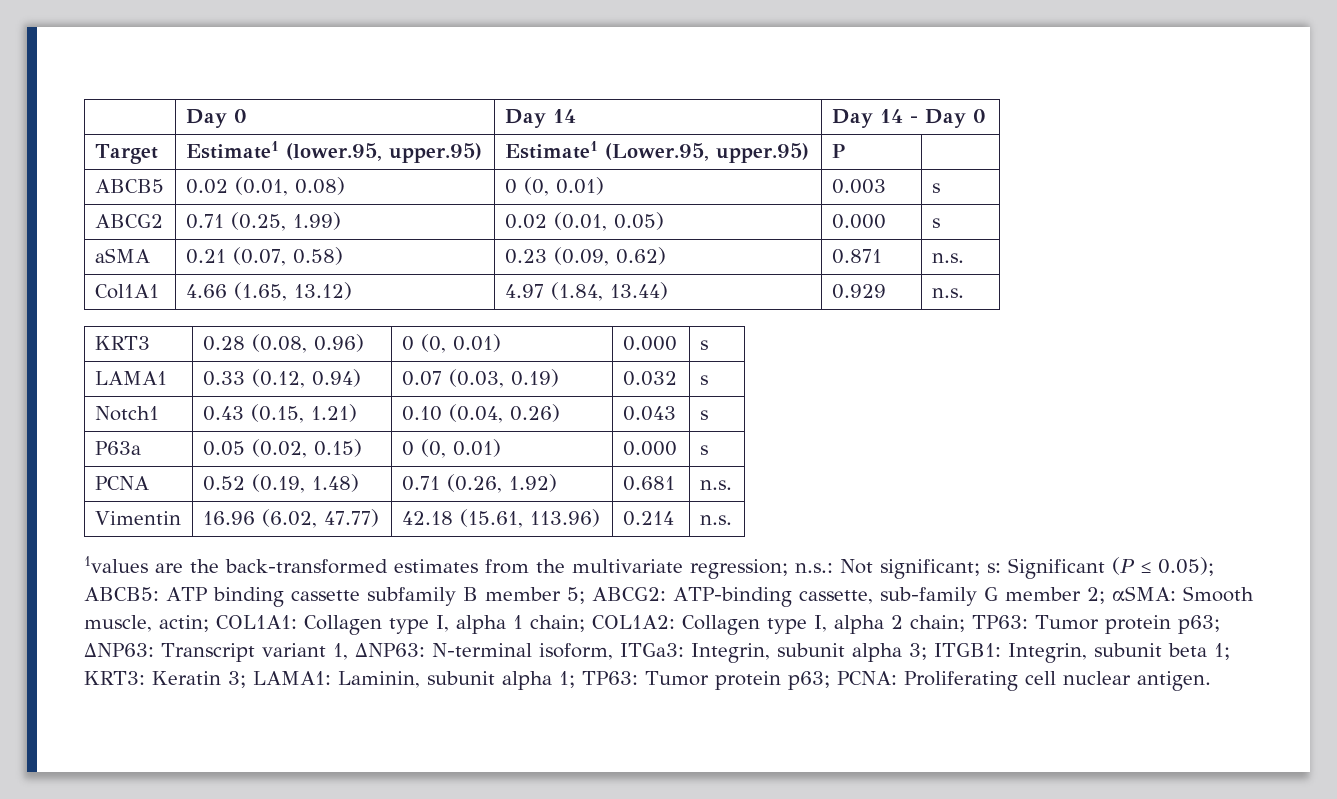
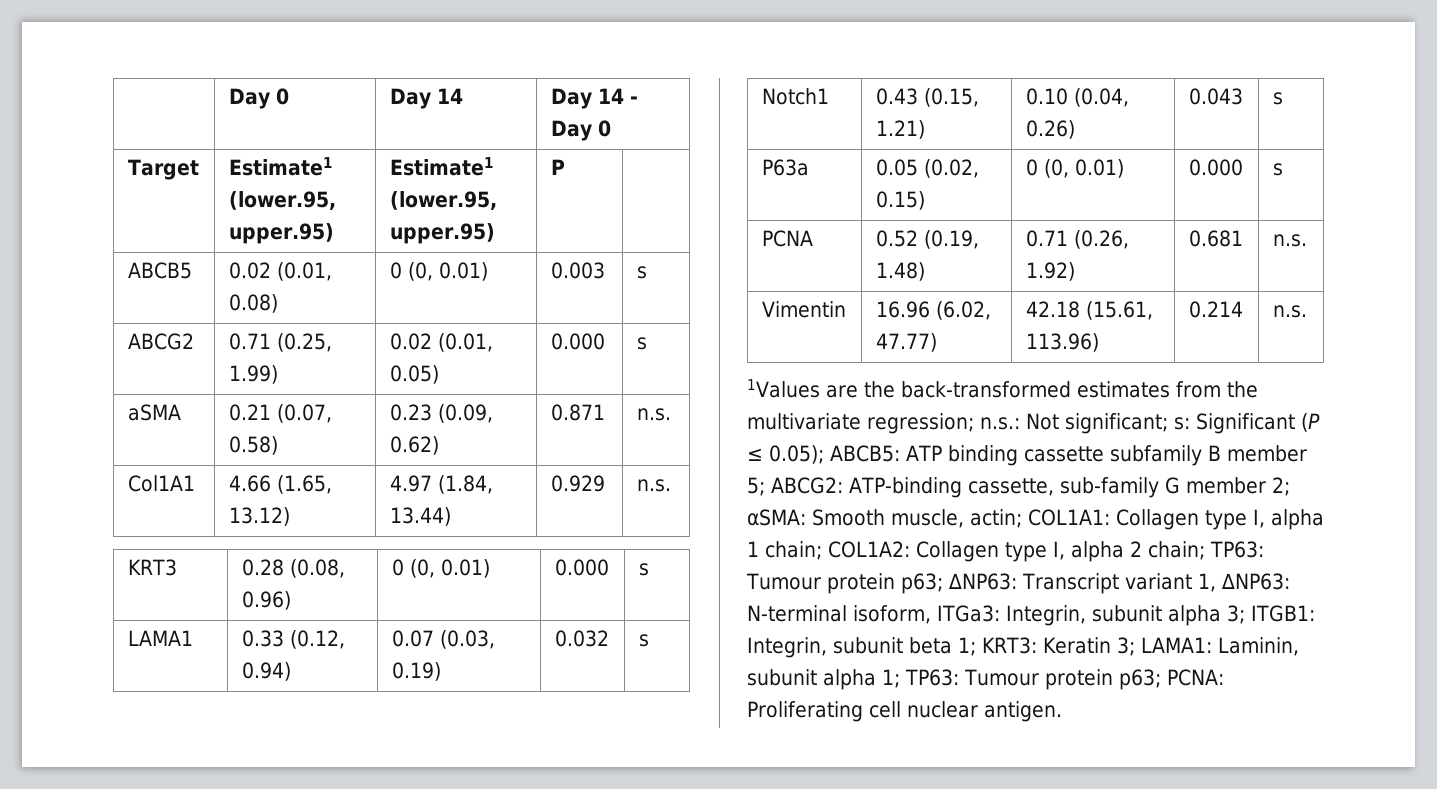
[604,143,709,161] (Lower.95, -> [389,191,497,210] (lower.95,
[84,556,148,573] 1values -> [747,379,820,398] 1Values
[1035,615,1099,630] Tumor -> [746,573,821,590] Tumour
[645,671,709,686] Tumor -> [964,669,1039,686] Tumour

